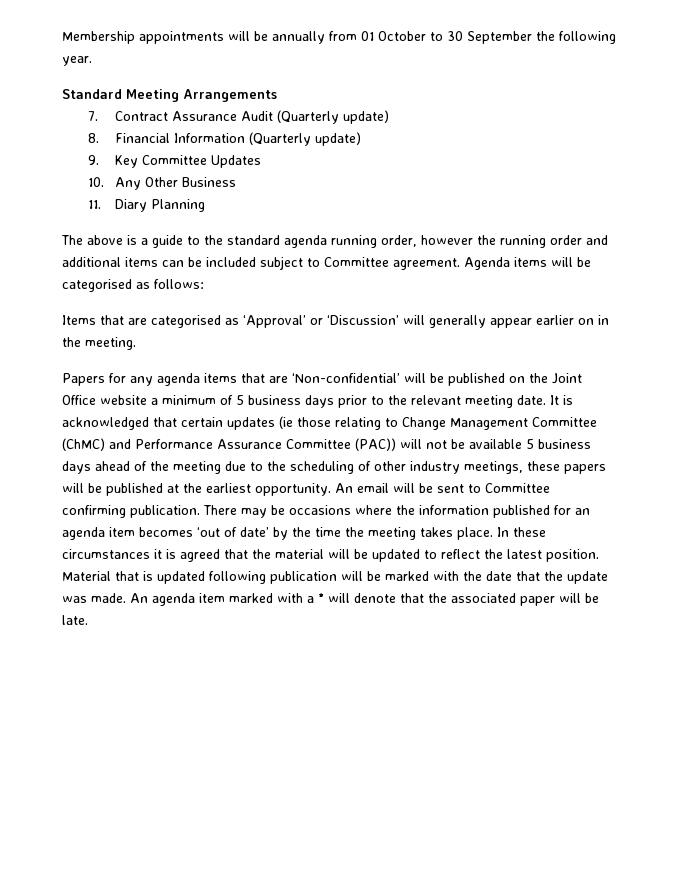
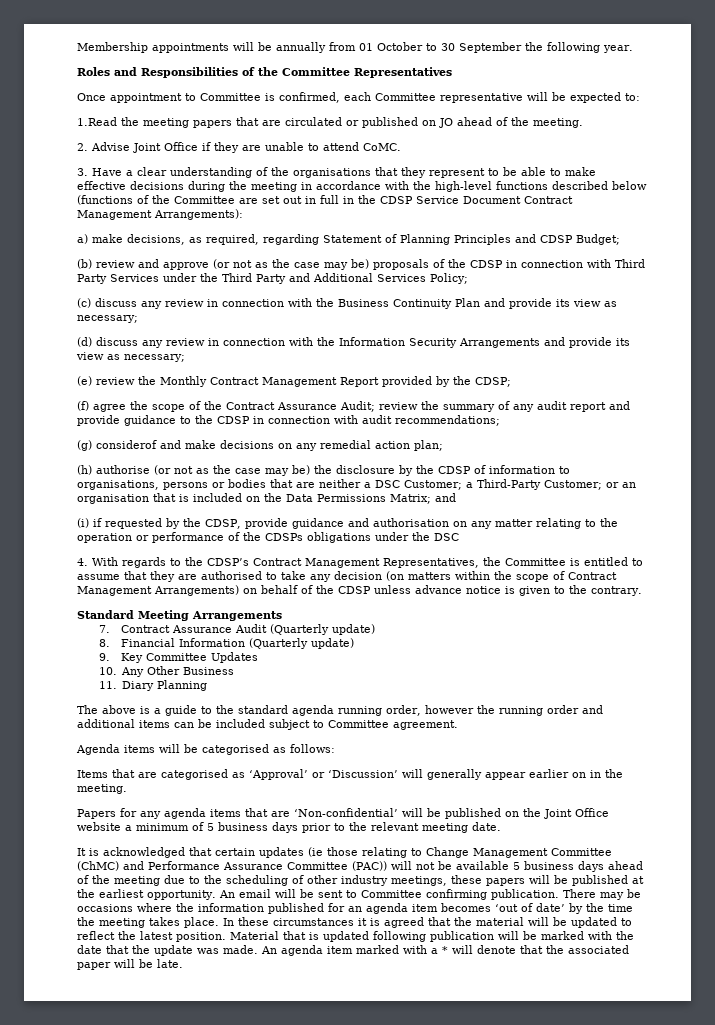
(92, 61) none -> [77,67,452,78] [77,92,640,103] [77,117,583,128] [77,142,401,153] [77,167,596,178] [77,181,647,192] [77,195,573,205] [77,209,243,220] [77,234,620,245] [77,259,645,270] [77,273,468,284] [77,298,617,309] [77,315,138,323] [77,337,630,348] [76,352,185,362] [77,376,511,387] [77,401,630,412] [77,415,500,426] [77,440,443,451] [77,465,570,476] [77,479,636,490] [77,493,456,504] [77,518,618,529] [77,532,459,543] [77,557,643,568] [77,571,617,582] [77,585,642,596] // Roles and Responsibilities of the Committee Representatives // Once appointment to Committee is confirmed, each Committee representative will be expected to: // 1.Read the meeting papers that are circulated or published on JO ahead of the meeting. // 2. Advise Joint Office if they are unable to attend CoMC. // 3. Have a clear understanding of the organisations that they represent to be able to make effective decisions during the meeting in accordance with the high-level functions described below (functions of the Committee are set out in full in the CDSP Service Document Contract Management Arrangements): // a) make decisions, as required, regarding Statement of Planning Principles and CDSP Budget; // (b) review and approve (or not as the case may be) proposals of the CDSP in connection with Third Party Services under the Third Party and Additional Services Policy; // (c) discuss any review in connection with the Business Continuity Plan and provide its view as necessary; // (d) discuss any review in connection with the Information Security Arrangements and provide its view as necessary; // (e) review the Monthly Contract Management Report provided by the CDSP; // (f) agree the scope of the Contract Assurance Audit; review the summary of any audit report and provide guidance to the CDSP in connection with audit recommendations; // (g) considerof and make decisions on any remedial action plan; // (h) authorise (or not as the case may be) the disclosure by the CDSP of information to organisations, persons or bodies that are neither a DSC Customer; a Third-Party Customer; or an organisation that is included on the Data Permissions Matrix; and // (i) if requested by the CDSP, provide guidance and authorisation on any matter relating to the operation or performance of the CDSPs obligations under the DSC // 4. With regards to the CDSP’s Contract Management Representatives, the Committee is entitled to assume that they are authorised to take any decision (on matters within the scope of Contract Management Arrangements) on behalf of the CDSP unless advance notice is given to the contrary.
(460, 264) none -> (458, 725) //
(546, 400) none -> (501, 826) //

